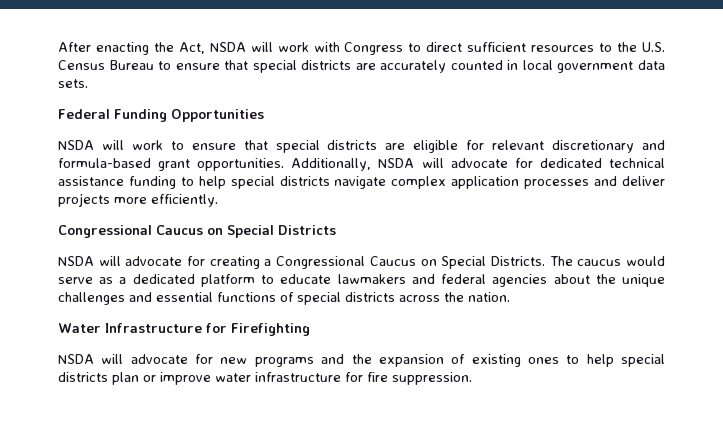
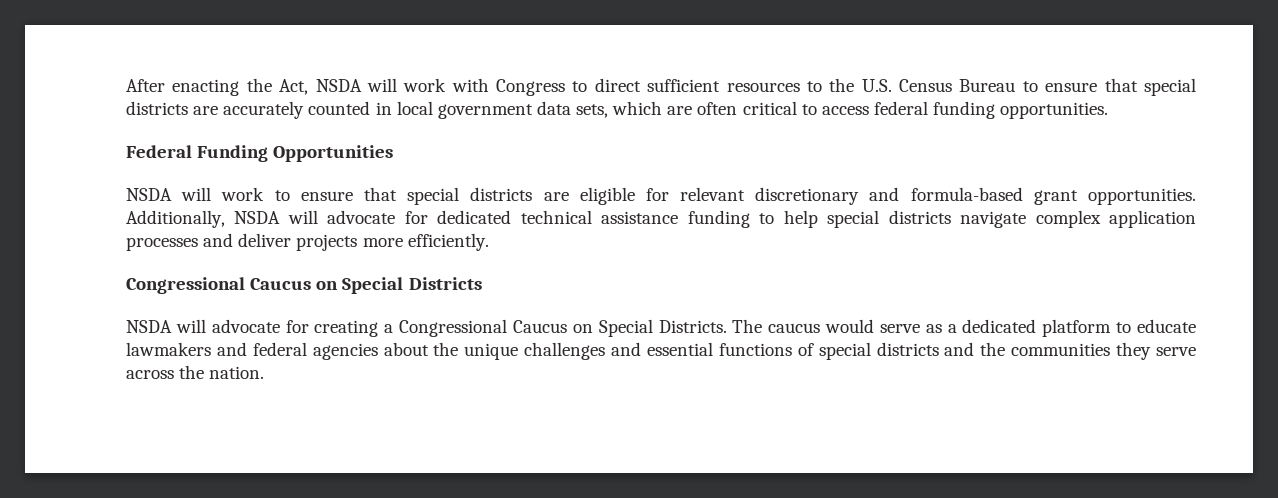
[58,79,88,88] sets. -> [576,101,1109,119] sets, which are often critical to access federal funding opportunities.
[399,292,510,302] [58,323,310,336] [58,354,665,367] [58,372,472,385] across the nation. // Water Infrastructure for Firefighting // NSDA will advocate for new programs and the expansion of existing ones to help special districts plan or improve water infrastructure for fire suppression. -> [944,342,1197,360] [126,365,265,379] and the communities they serve across the nation.

